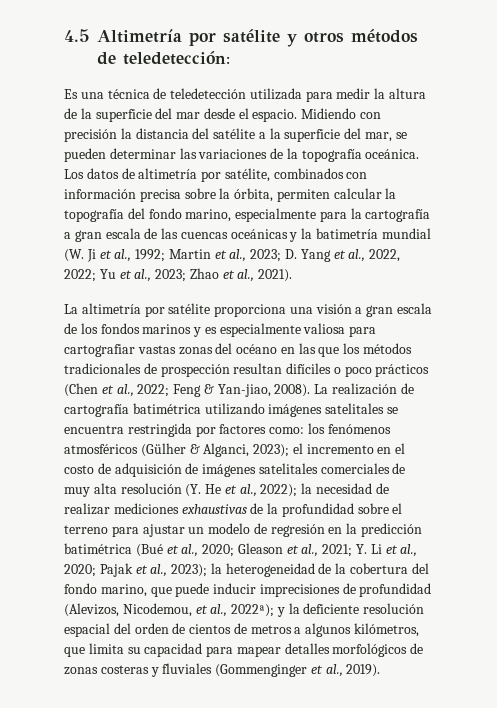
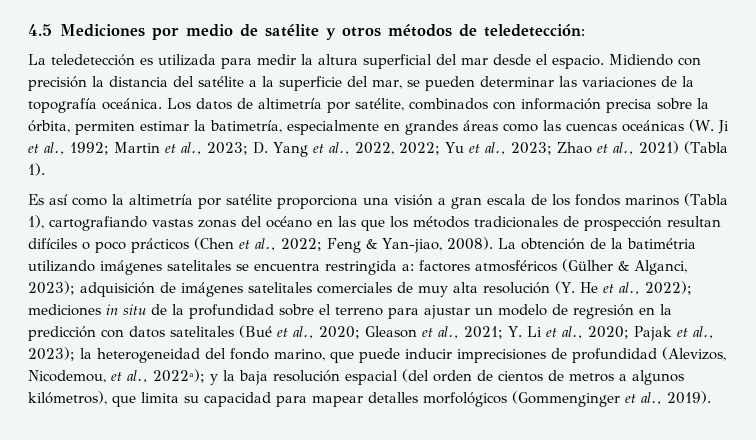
[97,29,216,46] Altimetría por -> [59,24,258,40] Mediciones por medio de
[64,88,247,99] Es una técnica de teledetección -> [28,54,153,66] La teledetección es
[64,108,152,122] de la superficie -> [363,54,432,69] superficial
[333,188,397,199] [64,208,431,222] [64,228,431,242] calcular la topografía del fondo marino, especialmente para la cartografía a gran escala de las cuencas oceánicas y la batimetría mundial -> [140,120,684,135] estimar la batimetría, especialmente en grandes áreas como las cuencas oceánicas
[258,269,293,282] [64,304,78,314] 2021). // La -> [638,141,728,154] [28,163,45,176] [28,194,124,206] 2021) (Tabla 1). // Es así como la
[193,323,377,337] [64,344,135,357] y es especialmente valiosa para cartografiar -> [684,193,728,206] [28,215,147,231] (Tabla 1), cartografiando
[332,383,414,395] [64,403,201,417] realización de cartografía batimétrica -> [520,238,696,250] obtención de la batimétria
[195,423,391,437] por factores como: los fenómenos -> [402,260,470,272] a: factores
[292,443,406,454] [64,463,111,474] el incremento en el costo de -> (75, 288) none
[301,483,389,494] [64,503,247,515] la necesidad de realizar mediciones exhaustivas -> [28,304,146,316] mediciones in situ
[64,543,132,554] batimétrica -> [101,326,234,338] con datos satelitales
[318,563,409,574] de la cobertura -> (200, 355) none
[303,603,360,614] deficiente -> [239,370,268,385] baja
[113,623,131,634] del -> [402,369,429,382] (del
[354,623,420,637] kilómetros, -> [28,391,107,405] kilómetros),
[410,643,424,654] [64,663,213,677] de zonas costeras y fluviales -> (507, 399) none

